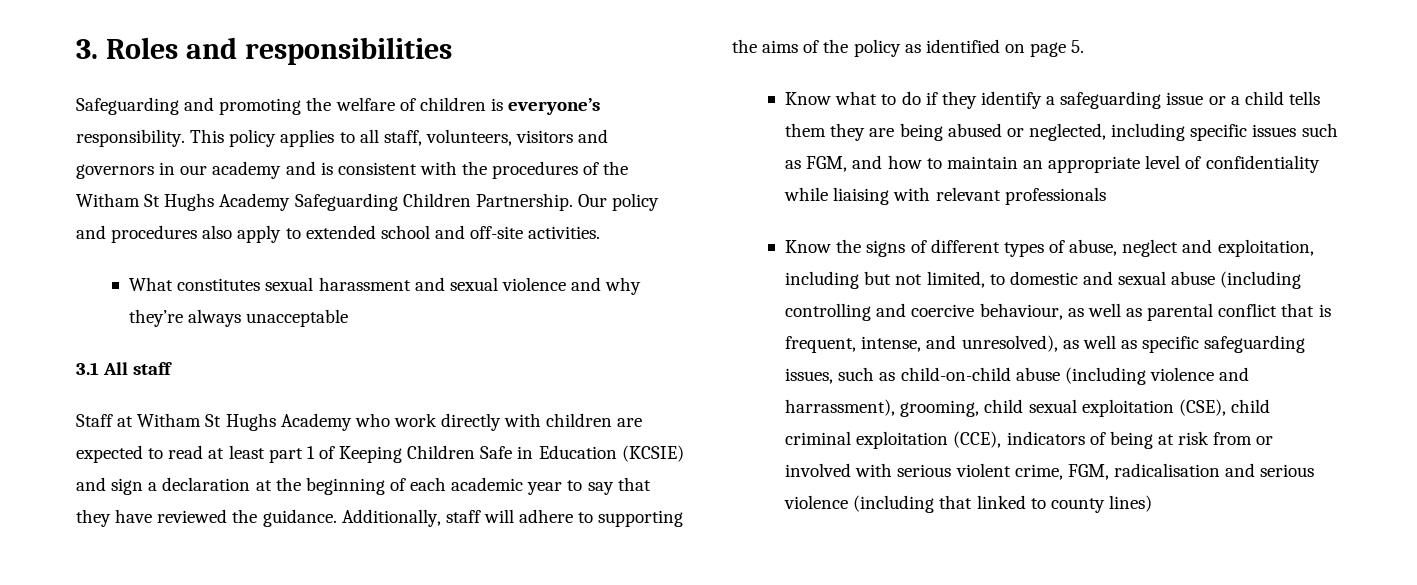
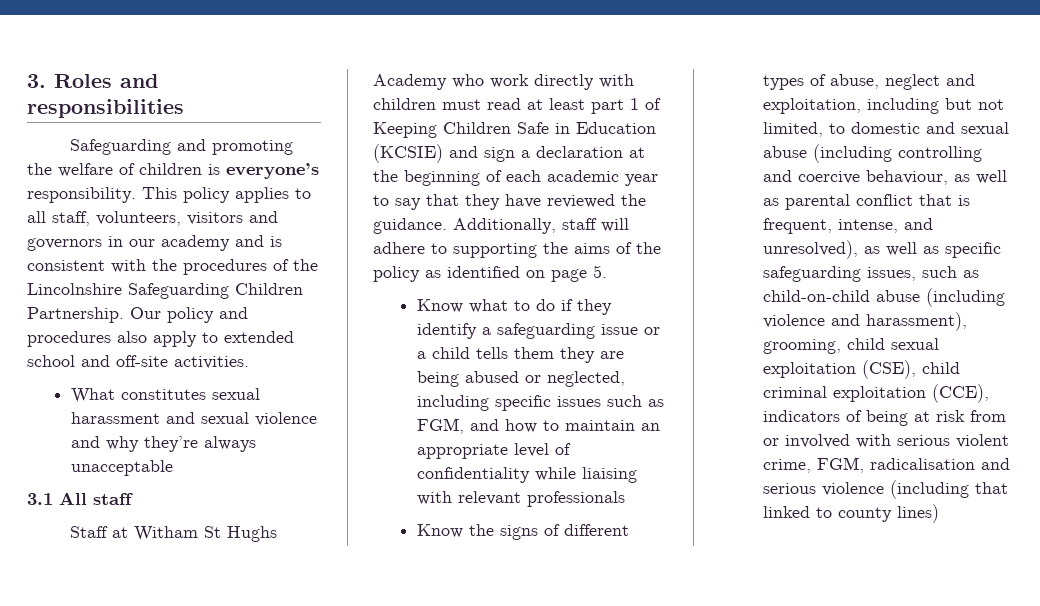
[76,193,291,211] Witham St Hughs Academy -> [27,283,122,295] Lincolnshire
[617,418,643,427] [76,445,164,463] are expected to -> [442,99,481,110] must
[785,399,896,416] harrassment), -> [866,312,968,331] harassment),

